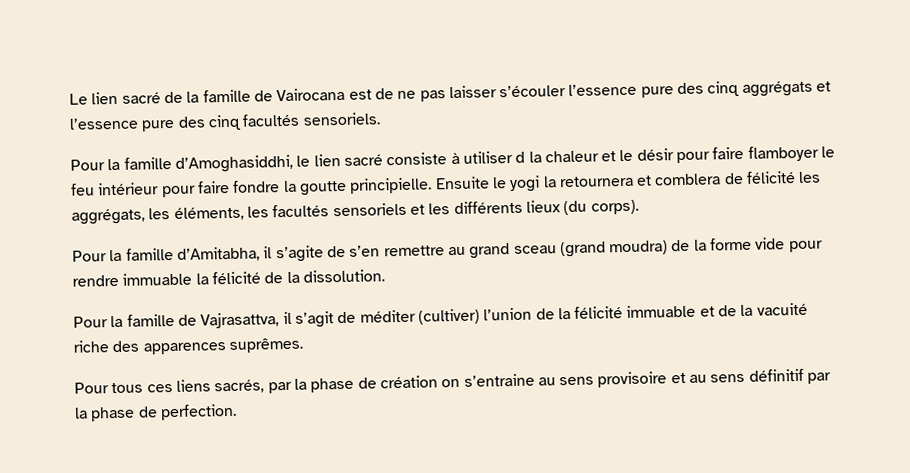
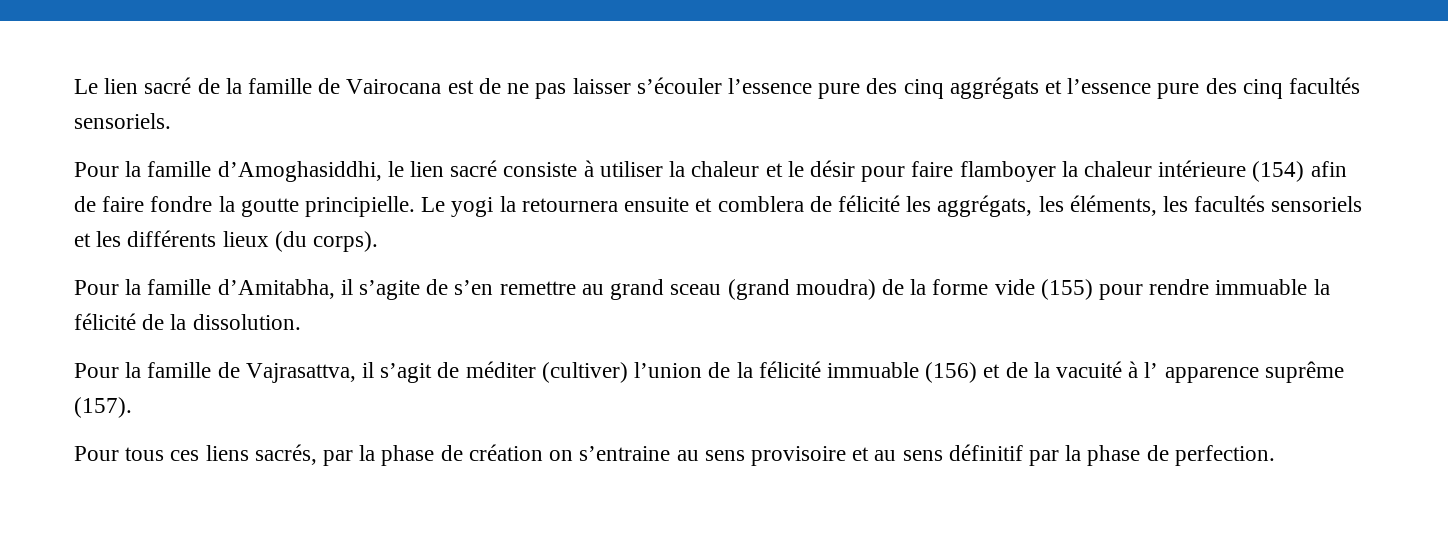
[515,151,526,163] d -> (663, 169) none
[821,146,836,158] [71,182,196,198] le feu intérieur pour -> [1061,160,1347,182] [74,196,96,212] la chaleur intérieure (154) afin de
[434,176,507,190] Ensuite le -> [421,197,446,212] Le
(634, 181) none -> [624,197,690,212] ensuite
(786, 243) none -> [1040,279,1093,300] (155)
(697, 311) none -> [925,362,978,383] (156)
[73,337,304,355] riche des apparences suprêmes. -> [1128,361,1344,383] [74,397,132,418] à l’ apparence suprême (157).

